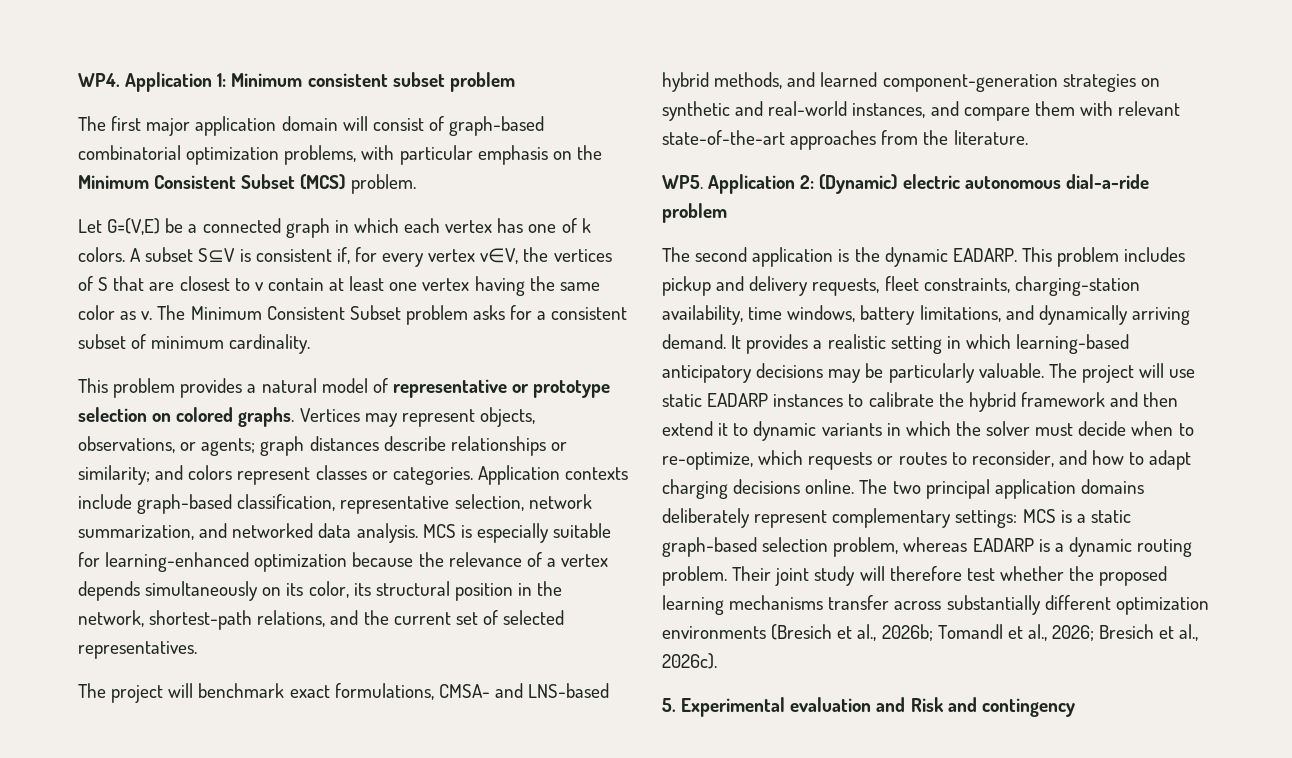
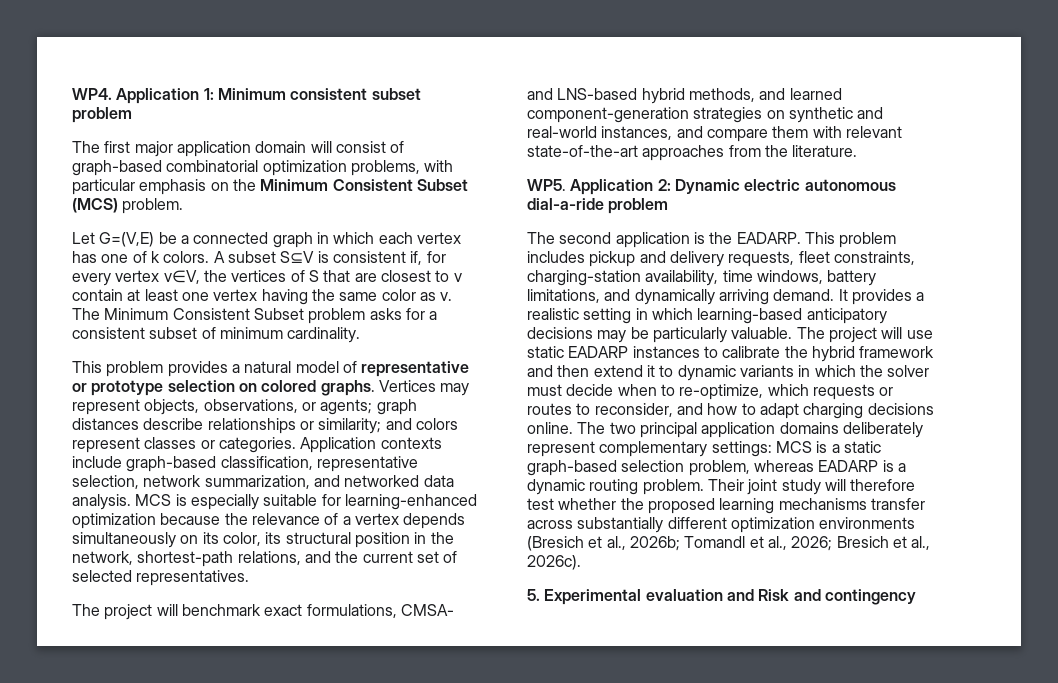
[819,174,898,194] (Dynamic) -> [674,179,740,194] Dynamic
[884,247,948,267] dynamic -> (733, 238) none

